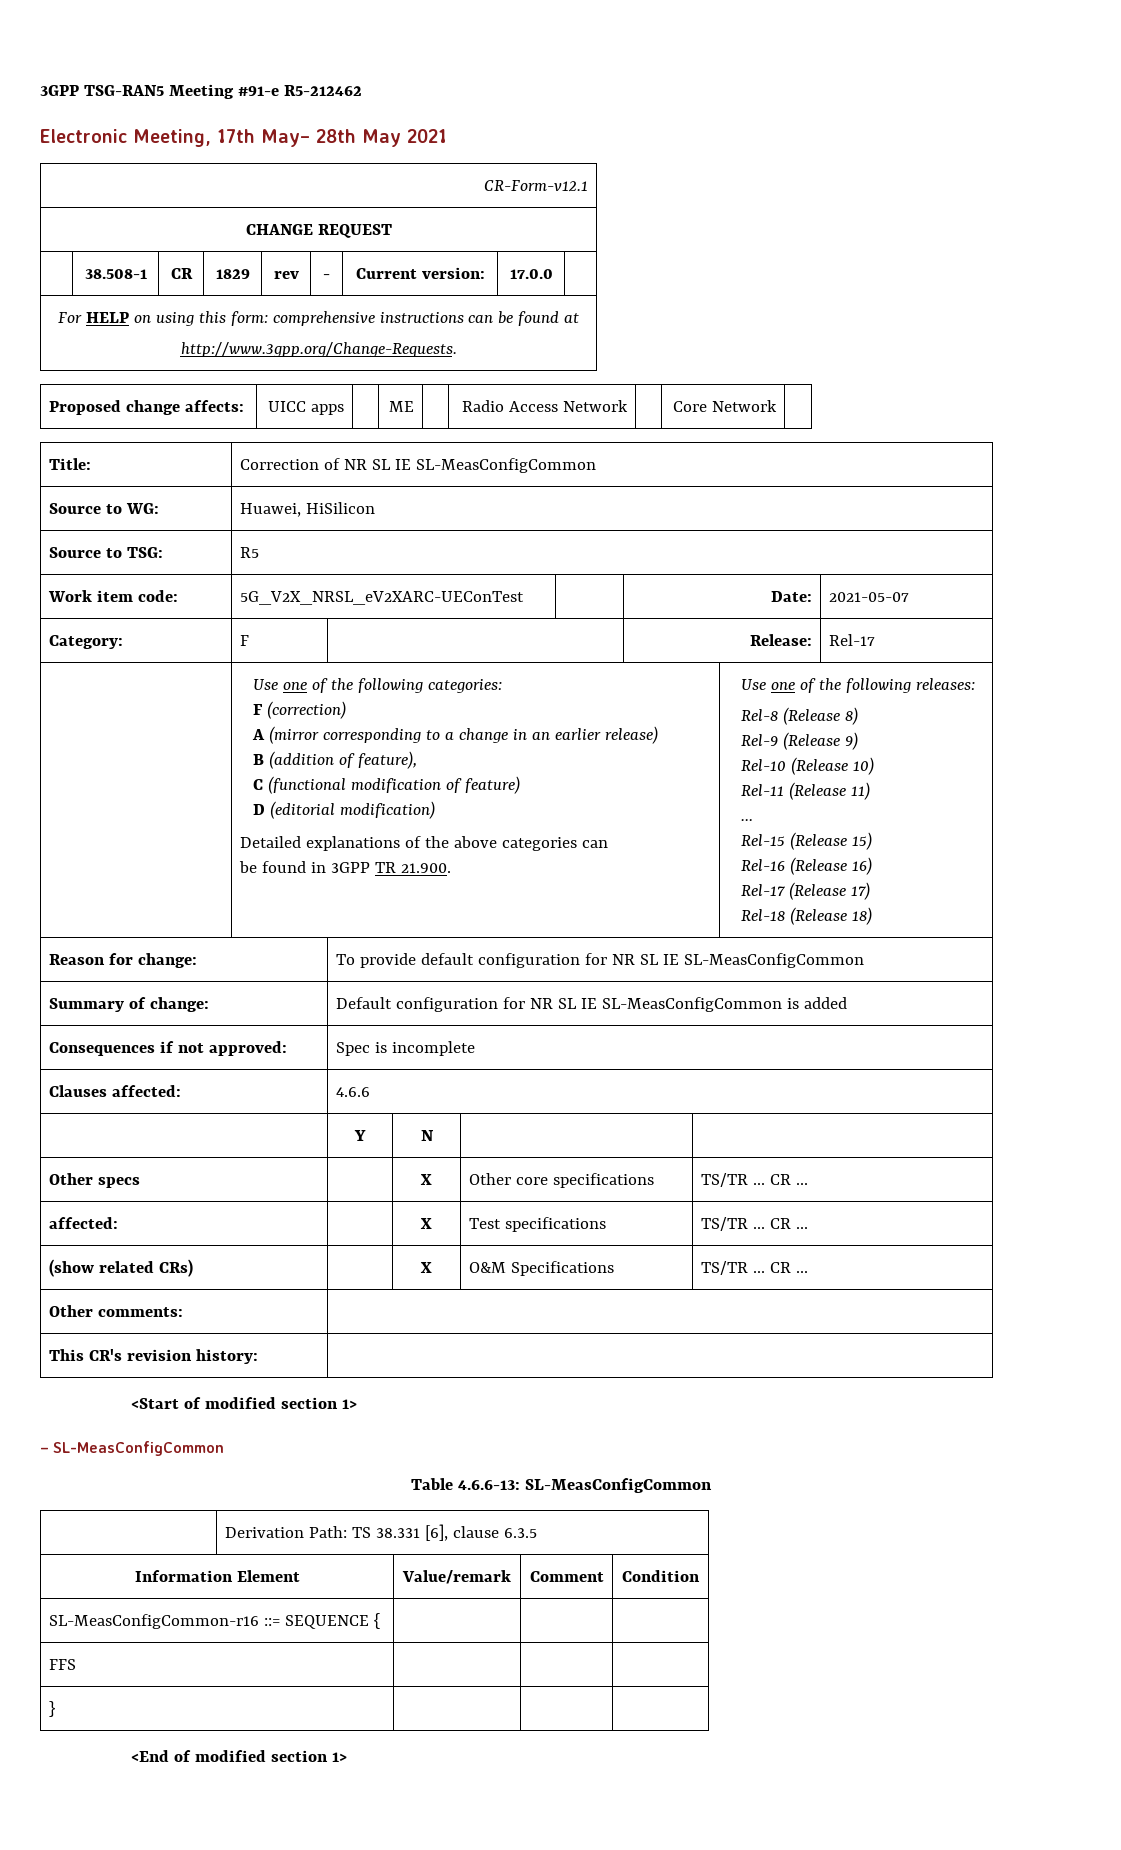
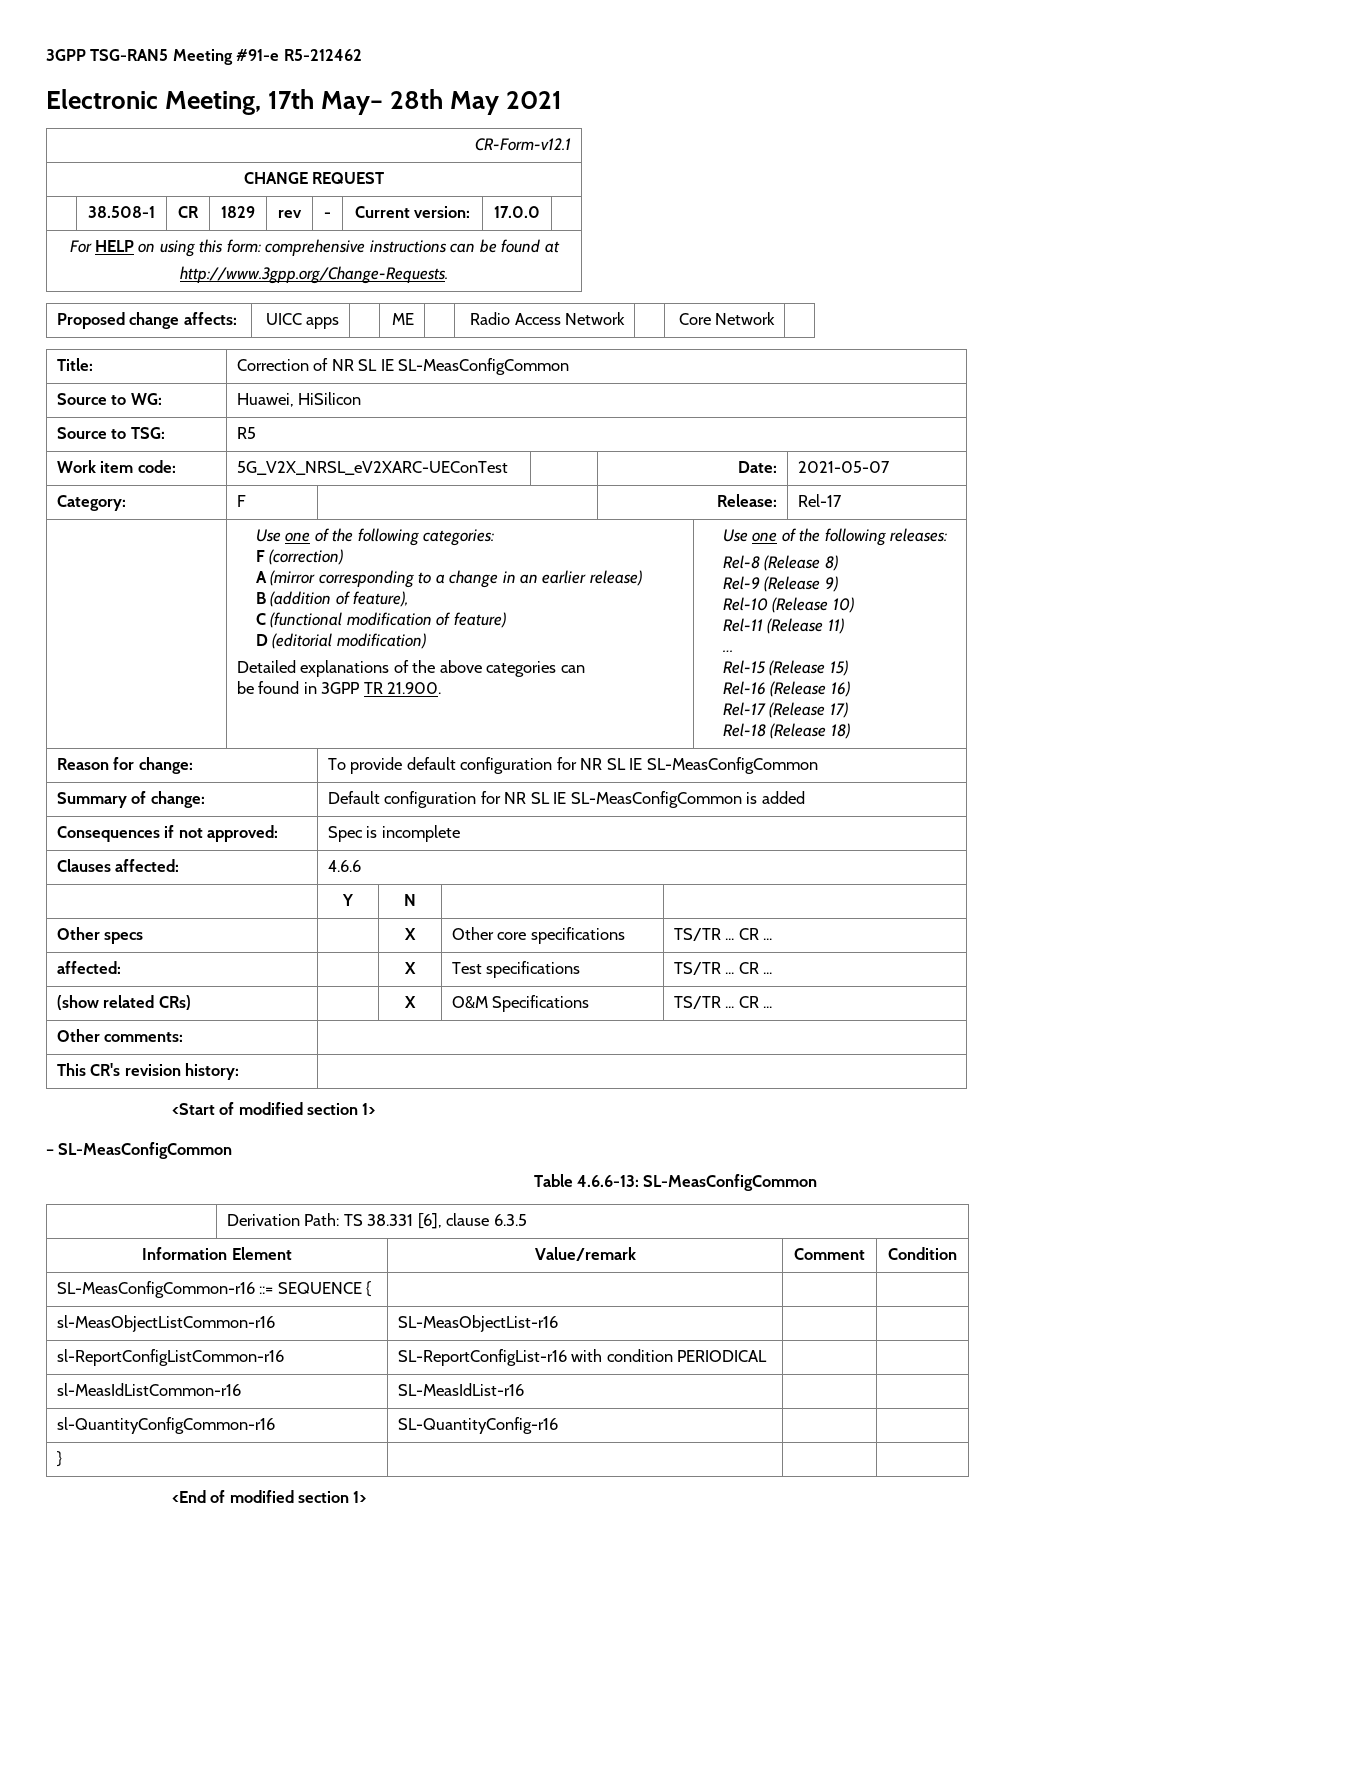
[48,1659,76,1670] FFS | -> [56,1315,275,1332] [397,1315,558,1332] [56,1349,284,1366] [397,1349,768,1366] [56,1383,241,1396] [397,1383,524,1396] [56,1417,275,1434] [397,1417,558,1434] sl-MeasObjectListCommon-r16 | SL-MeasObjectList-r16 | | // sl-ReportConfigListCommon-r16 | SL-ReportConfigList-r16 with condition PERIODICAL | | // sl-MeasIdListCommon-r16 | SL-MeasIdList-r16 | | // sl-QuantityConfigCommon-r16 | SL-QuantityConfig-r16

